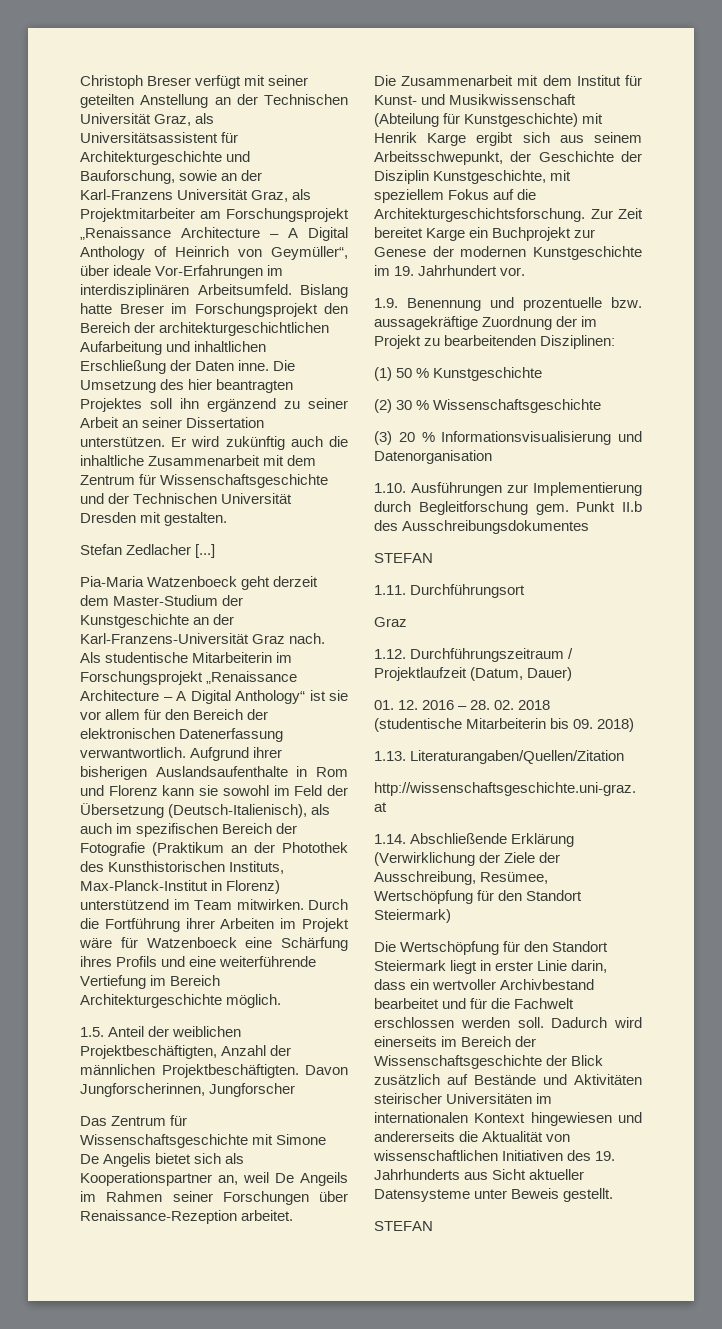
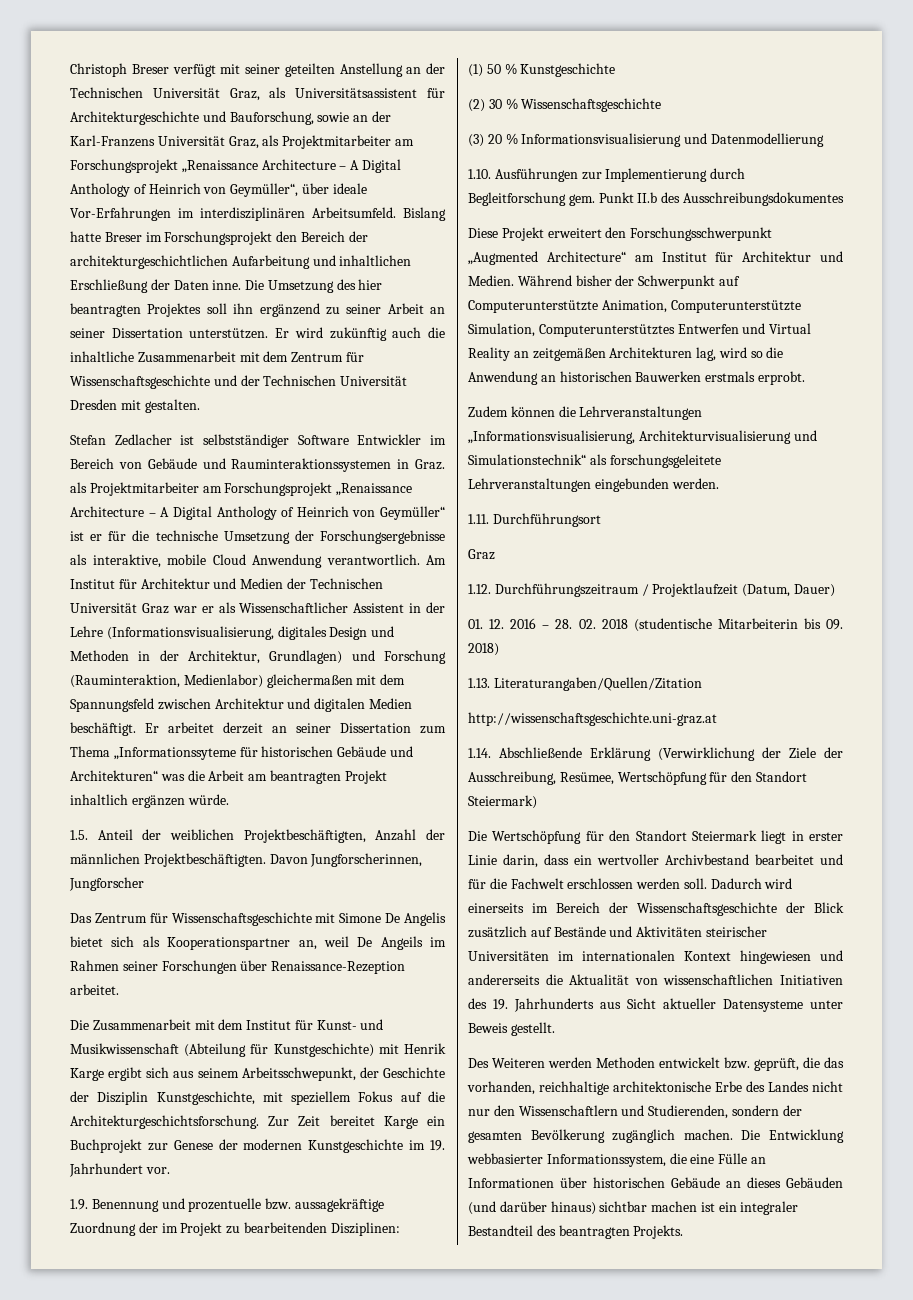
[195,544,216,558] [80,576,319,590] [80,595,244,606] [80,614,235,628] [80,633,326,644] [80,652,293,663] [80,671,298,685] [80,690,348,704] [80,709,269,720] [80,728,284,742] [80,747,283,761] [80,766,348,780] [80,785,349,796] [80,803,331,818] [80,823,298,837] [80,842,348,856] [80,861,285,874] [80,880,281,894] [80,899,348,910] [80,918,349,932] [79,937,348,951] [80,956,317,967] [80,975,221,989] [80,994,282,1008] [...] // Pia-Maria Watzenboeck geht derzeit dem Master-Studium der Kunstgeschichte an der Karl-Franzens-Universität Graz nach. Als studentische Mitarbeiterin im Forschungsprojekt „Renaissance Architecture – A Digital Anthology“ ist sie vor allem für den Bereich der elektronischen Datenerfassung verwantwortlich. Aufgrund ihrer bisherigen Auslandsaufenthalte in Rom und Florenz kann sie sowohl im Feld der Übersetzung (Deutsch-Italienisch), als auch im spezifischen Bereich der Fotografie (Praktikum an der Photothek des Kunsthistorischen Instituts, Max-Planck-Institut in Florenz) unterstützend im Team mitwirken. Durch die Fortführung ihrer Arbeiten im Projekt wäre für Watzenboeck eine Schärfung ihres Profils und eine weiterführende Vertiefung im Bereich Architekturgeschichte möglich. -> [180,434,446,448] [70,458,445,472] [70,482,413,496] [70,506,445,520] [70,530,445,544] [70,554,446,568] [70,578,383,589] [70,602,445,614] [70,626,395,640] [70,650,446,664] [70,674,406,688] [70,698,412,712] [70,722,446,736] [70,746,413,760] [70,770,387,784] [70,794,229,808] ist selbstständiger Software Entwickler im Bereich von Gebäude und Rauminteraktionssystemen in Graz. als Projektmitarbeiter am Forschungsprojekt „Renaissance Architecture – A Digital Anthology of Heinrich von Geymüller“ ist er für die technische Umsetzung der Forschungsergebnisse als interaktive, mobile Cloud Anwendung verantwortlich. Am Institut für Architektur und Medien der Technischen Universität Graz war er als Wissenschaftlicher Assistent in der Lehre (Informationsvisualisierung, digitales Design und Methoden in der Architektur, Grundlagen) und Forschung (Rauminteraktion, Medienlabor) gleichermaßen mit dem Spannungsfeld zwischen Architektur und digitalen Medien beschäftigt. Er arbeitet derzeit an seiner Dissertation zum Thema „Informationssyteme für historischen Gebäude und Architekturen“ was die Arbeit am beantragten Projekt inhaltlich ergänzen würde.
[374,450,492,464] Datenorganisation -> [710,133,824,147] Datenmodellierung
[374,553,433,563] STEFAN -> [468,227,773,241] [468,251,843,265] [468,275,740,289] [468,300,801,313] [468,323,812,337] [468,347,784,361] [468,371,805,385] [468,406,703,420] [468,430,817,444] [468,454,721,468] [468,478,719,492] Diese Projekt erweitert den Forschungsschwerpunkt „Augmented Architecture“ am Institut für Architektur und Medien. Während bisher der Schwerpunkt auf Computerunterstützte Animation, Computerunterstützte Simulation, Computerunterstütztes Entwerfen und Virtual Reality an zeitgemäßen Architekturen lag, wird so die Anwendung an historischen Bauwerken erstmals erprobt. // Zudem können die Lehrveranstaltungen „Informationsvisualisierung, Architekturvisualisierung und Simulationstechnik“ als forschungsgeleitete Lehrveranstaltungen eingebunden werden.
[374,1221,433,1231] STEFAN -> [468,1057,844,1071] [467,1081,843,1095] [468,1105,802,1119] [468,1129,844,1143] [467,1153,766,1167] [468,1177,843,1188] [468,1201,799,1215] [468,1225,684,1239] Des Weiteren werden Methoden entwickelt bzw. geprüft, die das vorhanden, reichhaltige architektonische Erbe des Landes nicht nur den Wissenschaftlern und Studierenden, sondern der gesamten Bevölkerung zugänglich machen. Die Entwicklung webbasierter Informationssystem, die eine Fülle an Informationen über historischen Gebäude an dieses Gebäuden (und darüber hinaus) sichtbar machen ist ein integraler Bestandteil des beantragten Projekts.

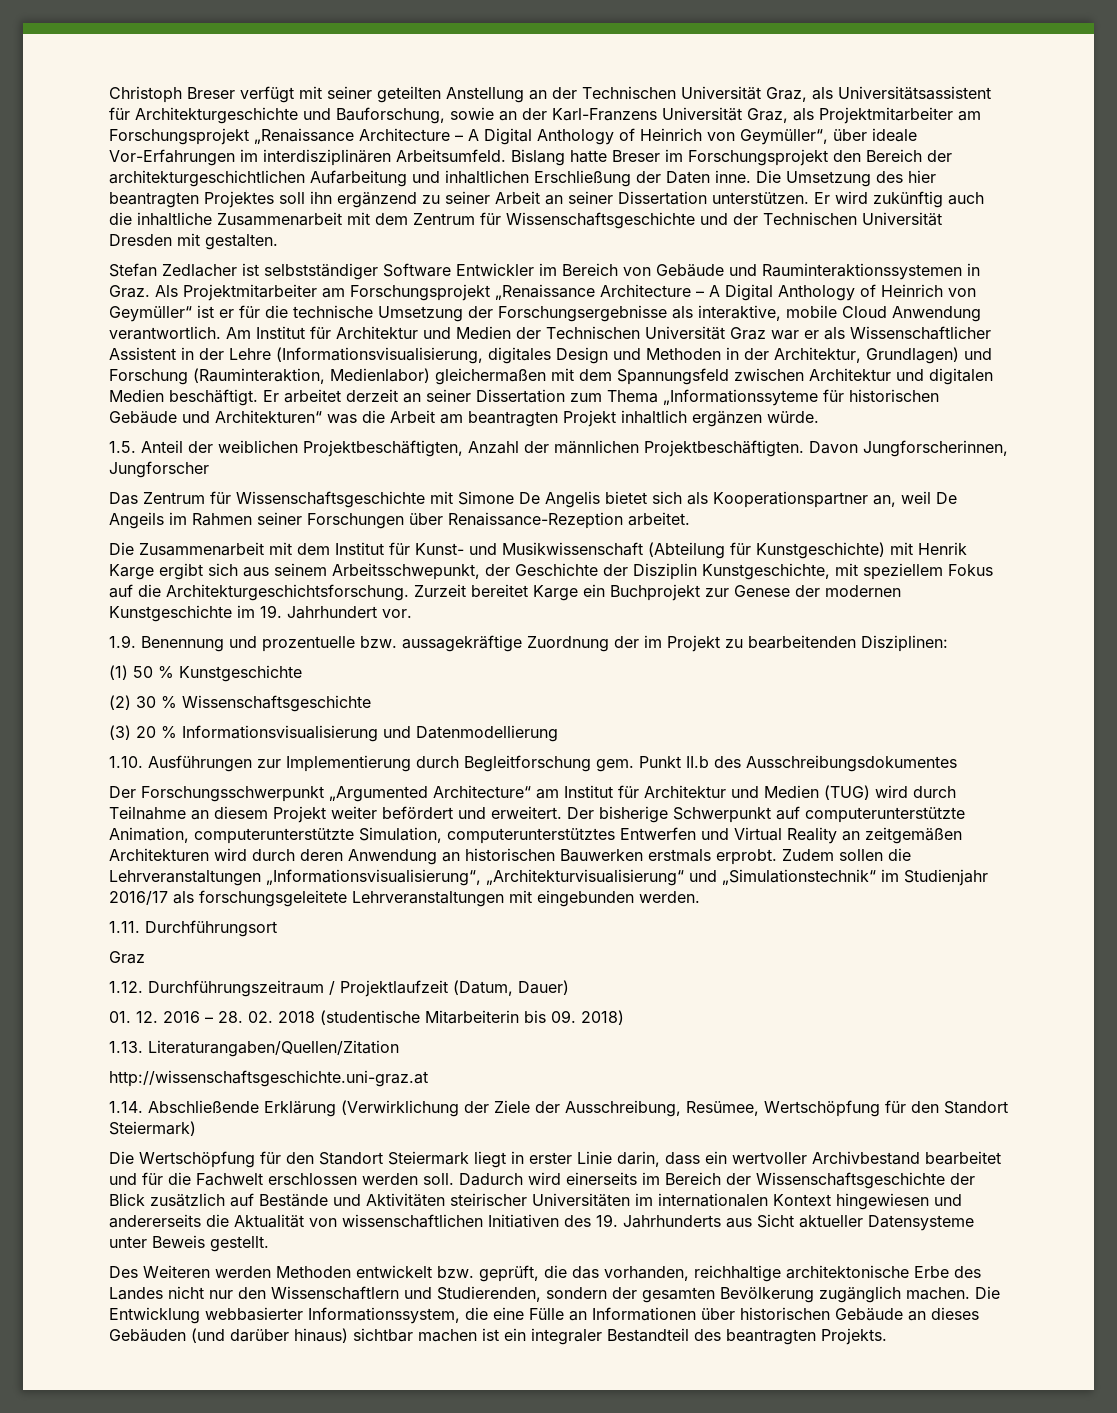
[70,482,87,493] als -> [155,285,178,297] Als
[268,1116,321,1126] Zur Zeit -> [414,584,466,597] Zurzeit
[468,227,773,241] [468,251,538,265] Diese Projekt erweitert den Forschungsschwerpunkt „Augmented -> [109,786,428,802] Der Forschungsschwerpunkt „Argumented
[468,275,740,289] [468,300,801,313] [468,323,675,337] Medien. Während bisher der Schwerpunkt auf Computerunterstützte Animation, Computerunterstützte Simulation, Computerunterstütztes -> [764,785,956,800] [109,806,965,823] [109,827,615,844] Medien (TUG) wird durch Teilnahme an diesem Projekt weiter befördert und erweitert. Der bisherige Schwerpunkt auf computerunterstützte Animation, computerunterstützte Simulation, computerunterstütztes
[696,347,784,361] lag, wird so die -> [214,848,343,861] wird durch deren
[468,406,703,420] [468,430,817,444] [468,454,586,465] // Zudem können die Lehrveranstaltungen „Informationsvisualisierung, Architekturvisualisierung und Simulationstechnik“ -> [782,848,911,861] [109,869,988,886] [109,891,168,905] Zudem sollen die Lehrveranstaltungen „Informationsvisualisierung“, „Architekturvisualisierung“ und „Simulationstechnik“ im Studienjahr 2016/17
(591, 485) none -> [509,890,532,903] mit

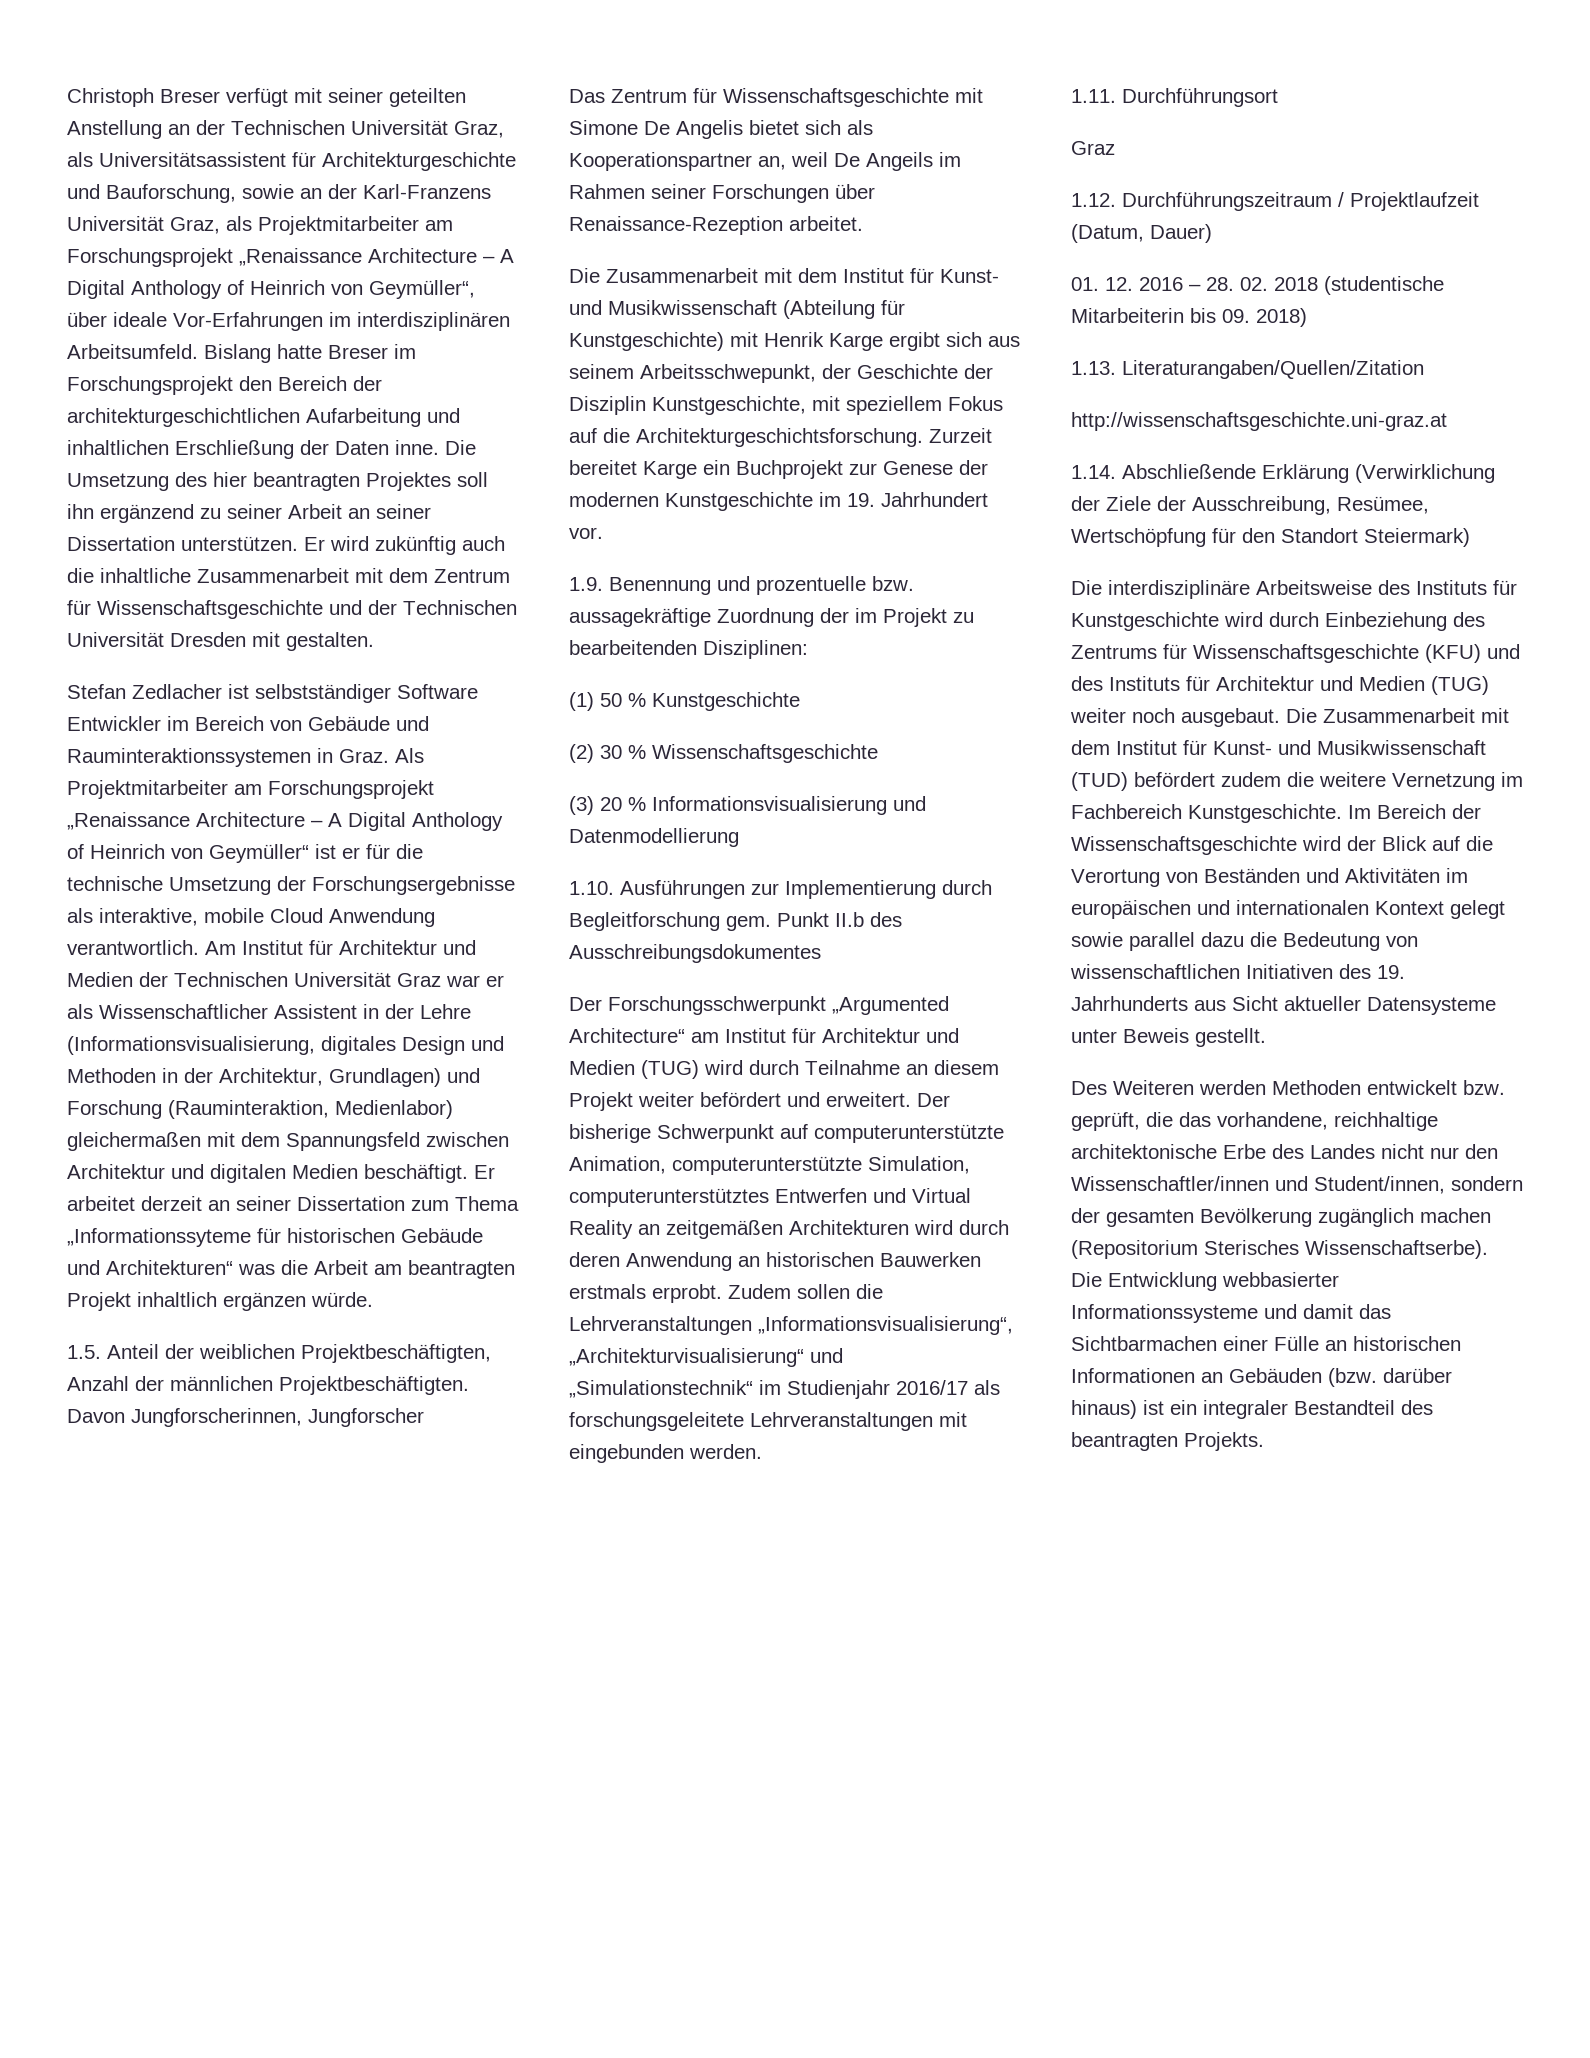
[139,1151,1001,1168] [109,1172,660,1186] Wertschöpfung für den Standort Steiermark liegt in erster Linie darin, dass ein wertvoller Archivbestand bearbeitet und für die Fachwelt erschlossen werden soll. Dadurch wird einerseits im -> [1108,580,1517,599] [1071,612,1485,631] [1071,644,1520,663] [1071,676,1489,695] [1070,708,1509,727] [1071,740,1486,755] [1071,772,1523,791] [1071,804,1371,823] interdisziplinäre Arbeitsweise des Instituts für Kunstgeschichte wird durch Einbeziehung des Zentrums für Wissenschaftsgeschichte (KFU) und des Instituts für Architektur und Medien (TUG) weiter noch ausgebaut. Die Zusammenarbeit mit dem Institut für Kunst- und Musikwissenschaft (TUD) befördert zudem die weitere Vernetzung im Fachbereich Kunstgeschichte. Im
(945, 1180) none -> [1302,836,1341,851] wird
[150,1193,962,1210] [109,1214,304,1228] zusätzlich auf Bestände und Aktivitäten steirischer Universitäten im internationalen Kontext hingewiesen und andererseits die Aktualität -> [1432,836,1493,851] [1071,868,1468,887] [1071,900,1505,919] [1071,932,1380,951] auf die Verortung von Beständen und Aktivitäten im europäischen und internationalen Kontext gelegt sowie parallel dazu die Bedeutung
[604,1266,689,1281] vorhanden, -> [1217,1112,1328,1130] vorhandene,
[271,1286,541,1302] Wissenschaftlern und Studierenden, -> [1071,1176,1445,1194] Wissenschaftler/innen und Student/innen,
[906,1286,1000,1300] [109,1307,979,1324] [109,1328,477,1343] machen. Die Entwicklung webbasierter Informationssystem, die eine Fülle an Informationen über historischen Gebäude an dieses Gebäuden (und darüber hinaus) sichtbar machen -> [1420,1208,1491,1223] [1071,1240,1488,1259] [1071,1272,1339,1291] [1071,1304,1391,1323] [1071,1336,1461,1351] [1071,1368,1452,1387] [1071,1400,1137,1419] machen (Repositorium Sterisches Wissenschaftserbe). Die Entwicklung webbasierter Informationssysteme und damit das Sichtbarmachen einer Fülle an historischen Informationen an Gebäuden (bzw. darüber hinaus)

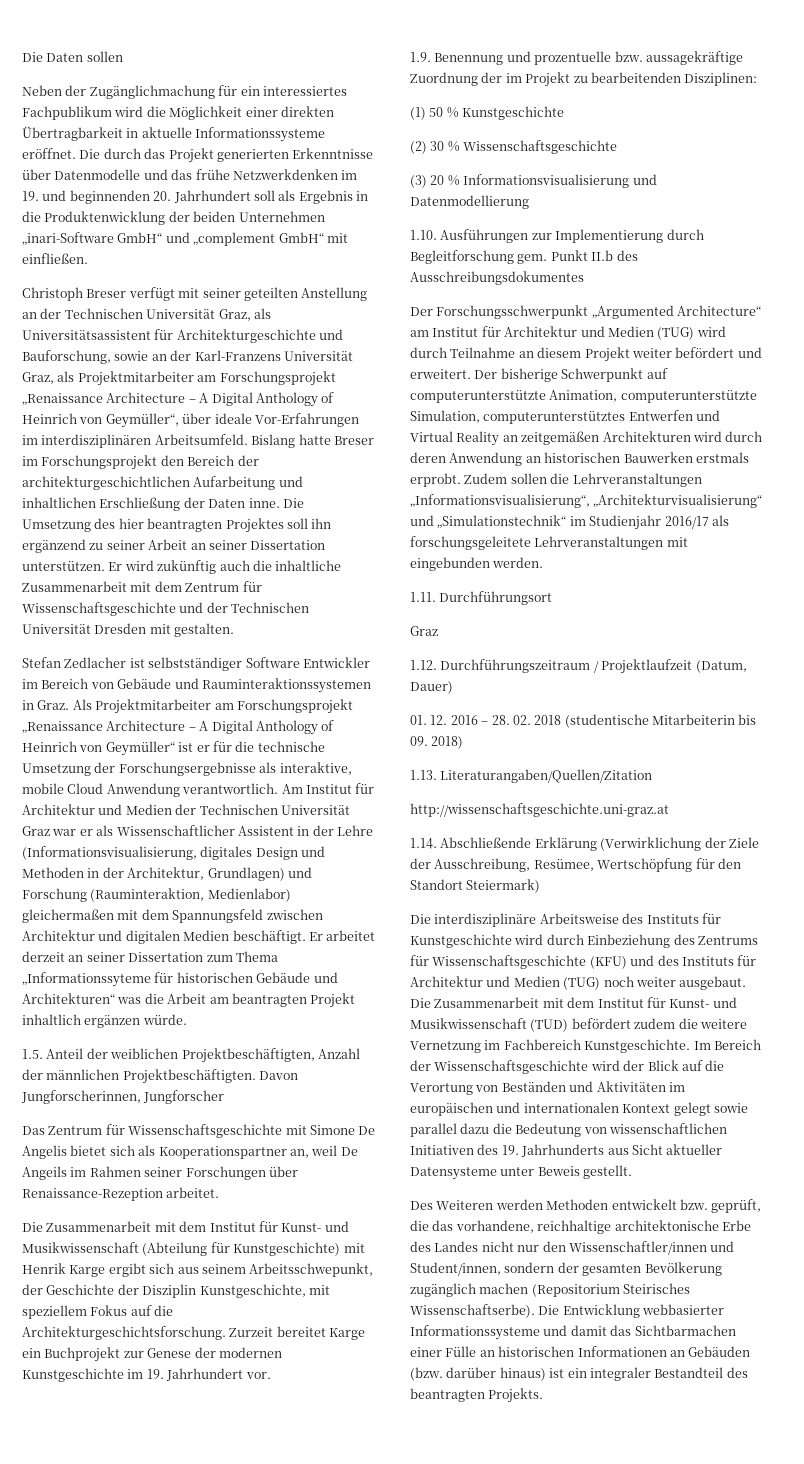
(67, 97) none -> [22,51,123,62] [22,85,347,99] [22,106,334,120] [22,126,326,142] [22,148,374,163] [22,169,358,180] [22,190,368,204] [22,211,325,225] [22,232,348,246] [22,253,88,264] Die Daten sollen // Neben der Zugänglichmachung für ein interessiertes Fachpublikum wird die Möglichkeit einer direkten Übertragbarkeit in aktuelle Informationssysteme eröffnet. Die durch das Projekt generierten Erkenntnisse über Datenmodelle und das frühe Netzwerkdenken im 19. und beginnenden 20. Jahrhundert soll als Ergebnis in die Produktenwicklung der beiden Unternehmen „inari-Software GmbH“ und „complement GmbH“ mit einfließen. //
[1070,708,1175,723] weiter noch -> [603,976,676,987] noch weiter
[1204,1240,1299,1255] Sterisches -> [623,1283,691,1294] Steirisches

